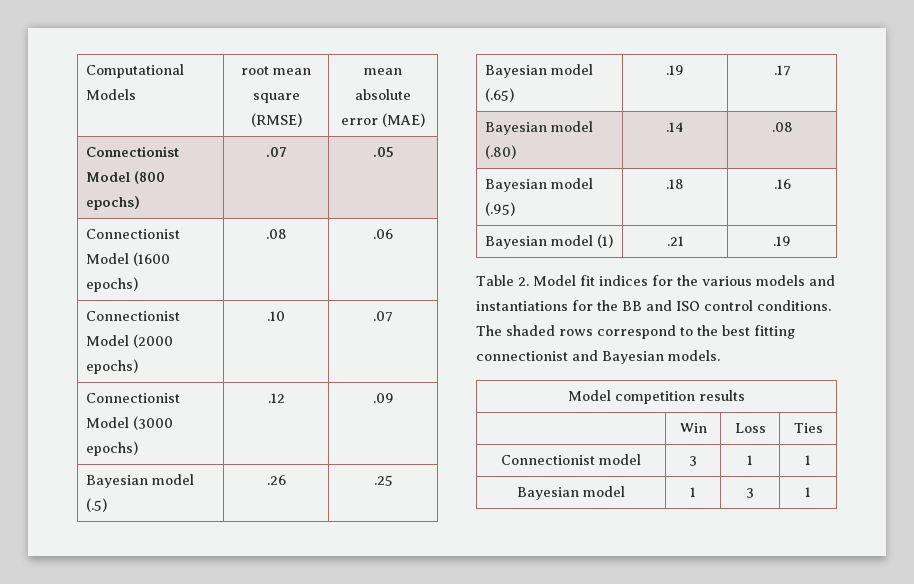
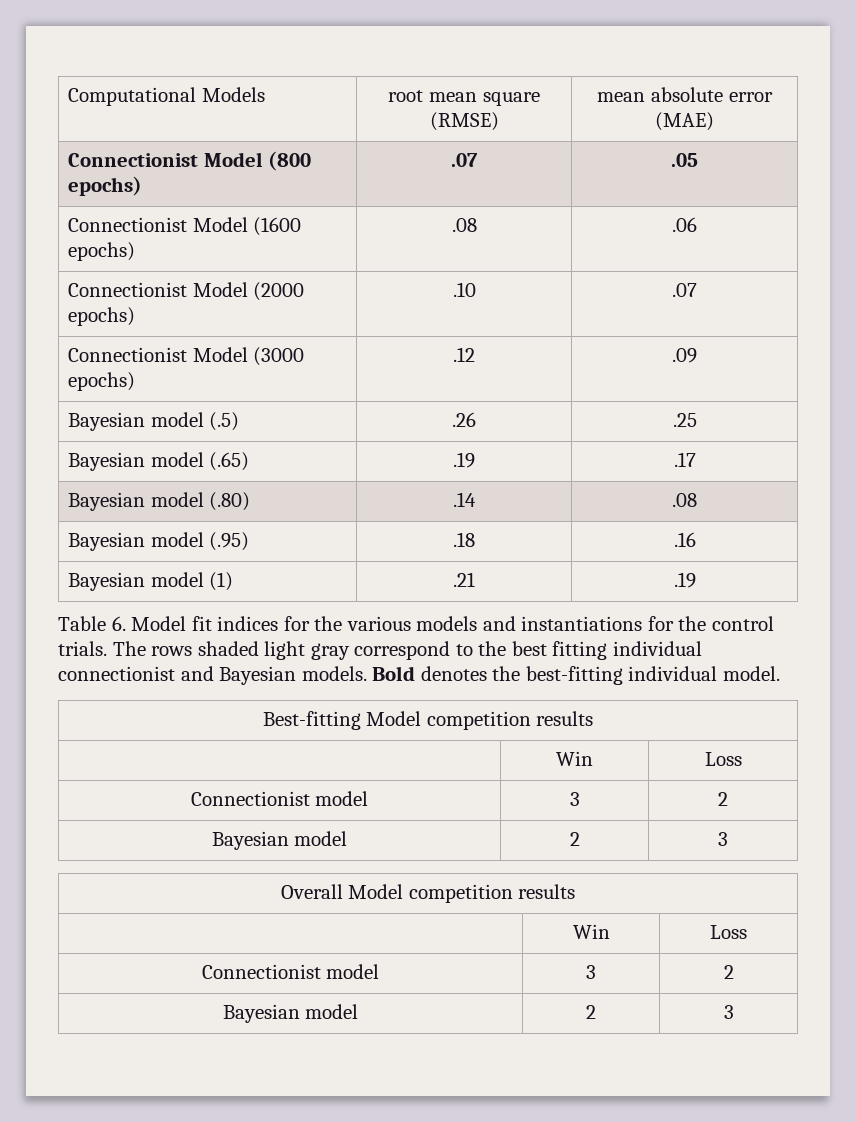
[517,277,529,286] 2. -> [111,616,126,631] 6.
[622,300,831,311] [476,325,593,336] BB and ISO control conditions. The shaded rows -> [711,616,774,631] [58,641,350,660] control trials. The rows shaded light gray
(795, 332) none -> [612,641,702,656] individual
[568,390,745,404] [679,423,707,433] [734,423,766,433] [793,423,823,433] [501,454,641,465] [689,456,697,466] [747,455,753,465] [805,455,811,465] [517,486,625,500] [690,487,696,497] [746,488,754,498] [805,487,811,497] // Model competition results // | Win | Loss | Ties // Connectionist model | 3 | 1 | 1 // Bayesian model | 1 | 3 | 1 -> [372,666,780,685] [262,711,594,730] [556,751,593,766] [704,752,742,766] [190,791,369,806] [569,792,580,806] [718,792,728,806] [211,831,348,850] [569,832,580,846] [718,832,728,846] [280,884,576,903] [572,924,610,939] [710,925,747,939] [201,964,380,979] [586,965,596,979] [723,965,734,979] [222,1004,359,1023] [586,1005,596,1019] [723,1005,734,1019] Bold denotes the best-fitting individual model. // Best-fitting Model competition results // | Win | Loss // Connectionist model | 3 | 2 // Bayesian model | 2 | 3 // Overall Model competition results // | Win | Loss // Connectionist model | 3 | 2 // Bayesian model | 2 | 3

